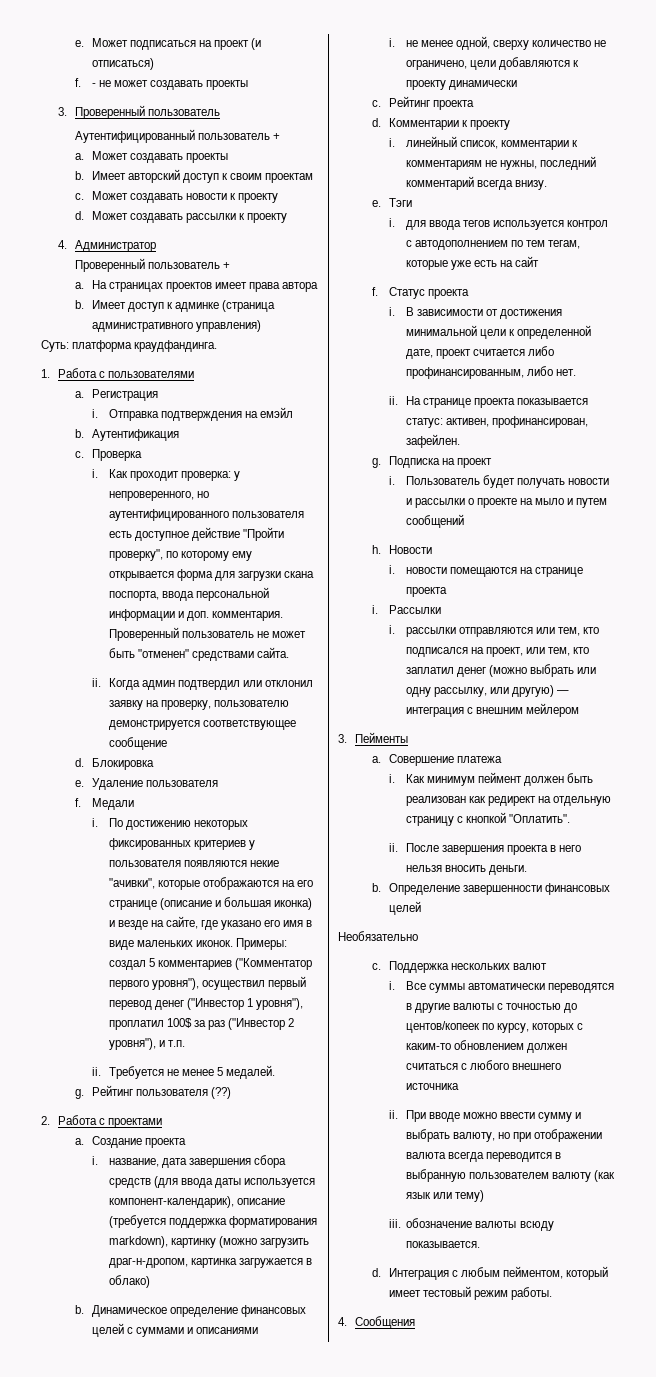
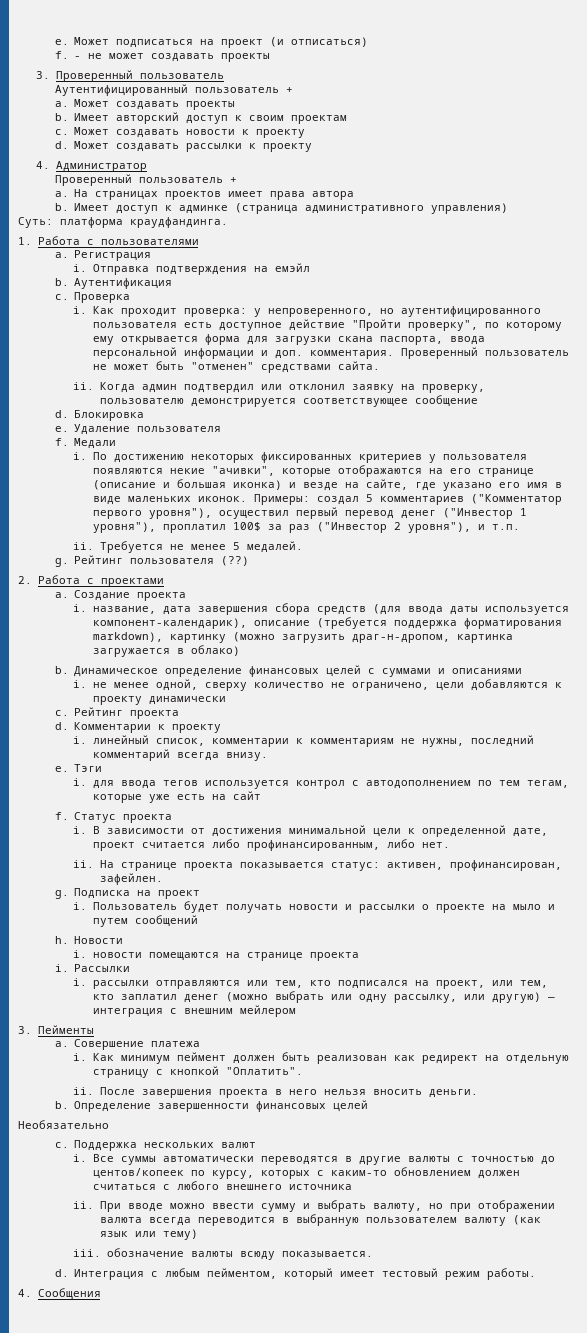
[108,591,159,601] поспорта, -> [379,336,443,345] паспорта,

